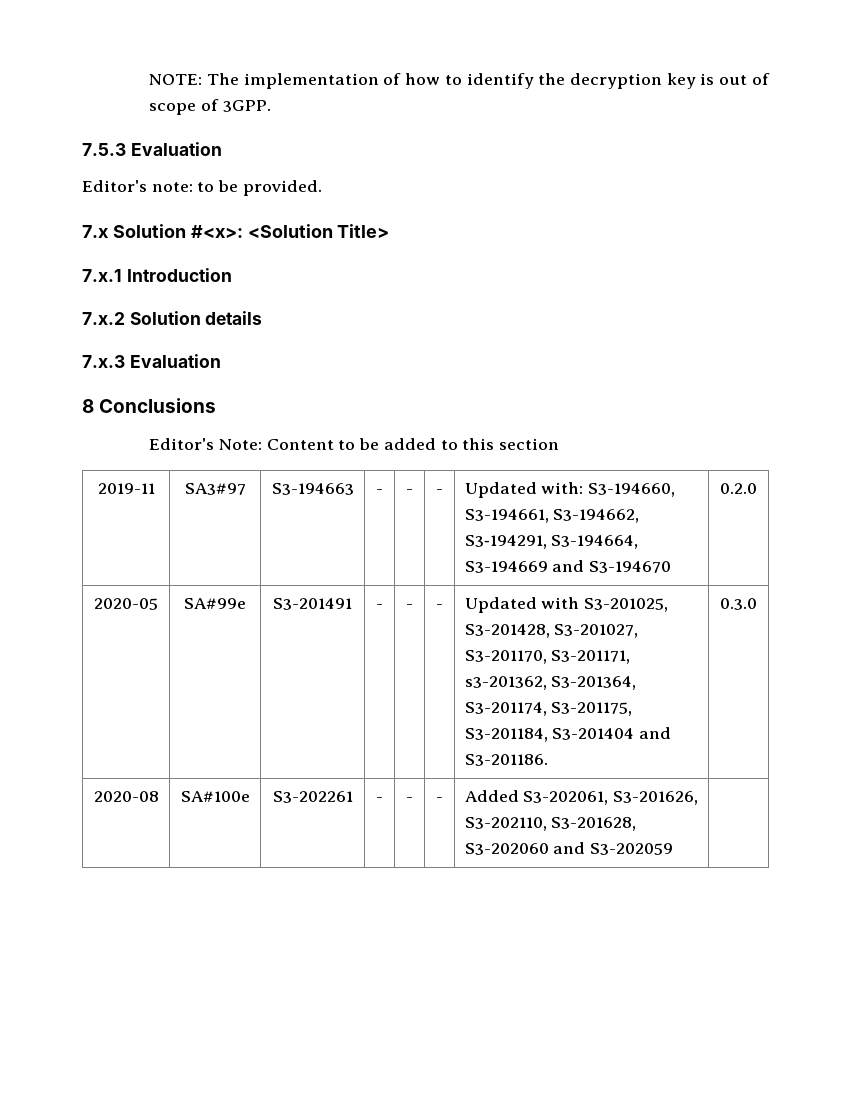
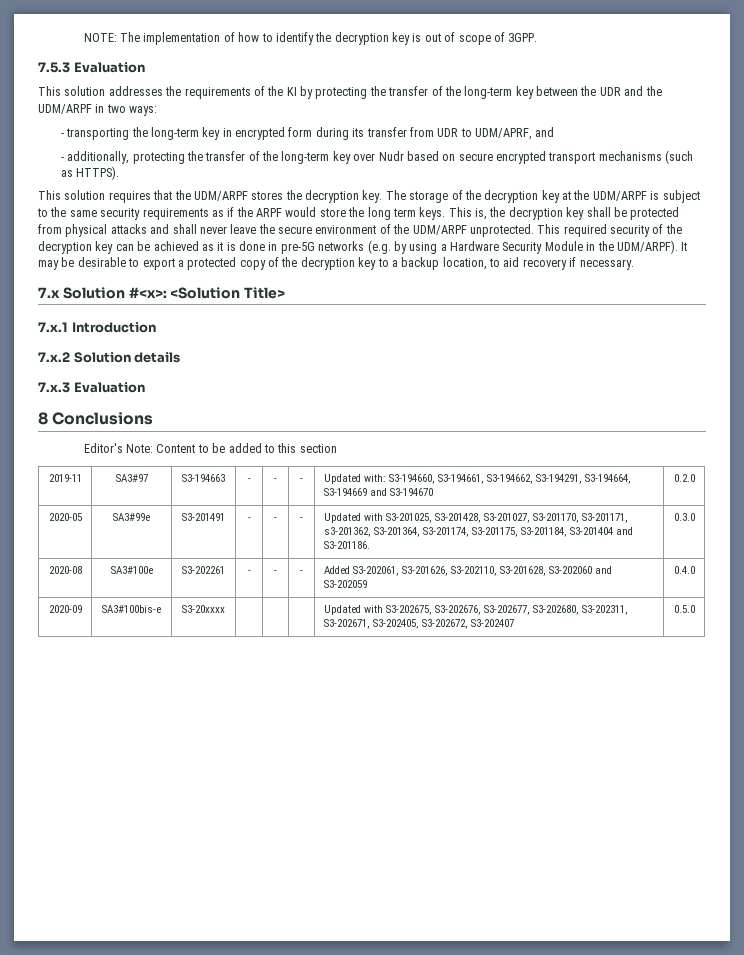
[82,180,322,196] Editor's note: to be provided. -> [38,86,662,99] [38,104,158,116] [60,127,555,140] [60,150,694,164] [60,166,120,180] [38,190,700,203] [37,207,680,220] [38,224,682,237] [38,240,688,254] [38,257,634,270] This solution addresses the requirements of the KI by protecting the transfer of the long-term key between the UDR and the UDM/ARPF in two ways: // - transporting the long-term key in encrypted form during its transfer from UDR to UDM/APRF, and // - additionally, protecting the transfer of the long-term key over Nudr based on secure encrypted transport mechanisms (such as HTTPS). // This solution requires that the UDM/ARPF stores the decryption key. The storage of the decryption key at the UDM/ARPF is subject to the same security requirements as if the ARPF would store the long term keys. This is, the decryption key shall be protected from physical attacks and shall never leave the secure environment of the UDM/ARPF unprotected. This required security of the decryption key can be achieved as it is done in pre-5G networks (e.g. by using a Hardware Security Module in the UDM/ARPF). It may be desirable to export a protected copy of the decryption key to a backup location, to aid recovery if necessary.
[184,598,246,609] SA#99e -> [113,513,150,521] SA3#99e
[180,791,250,802] SA#100e -> [110,566,153,574] SA3#100e
(674, 849) none -> [673,566,695,574] [48,605,82,613] [102,605,161,613] [182,605,225,613] [323,605,628,615] [323,619,514,629] [673,605,695,613] 0.4.0 // 2020-09 | SA3#100bis-e | S3-20xxxx | | | | Updated with S3-202675, S3-202676, S3-202677, S3-202680, S3-202311, S3-202671, S3-202405, S3-202672, S3-202407 | 0.5.0

